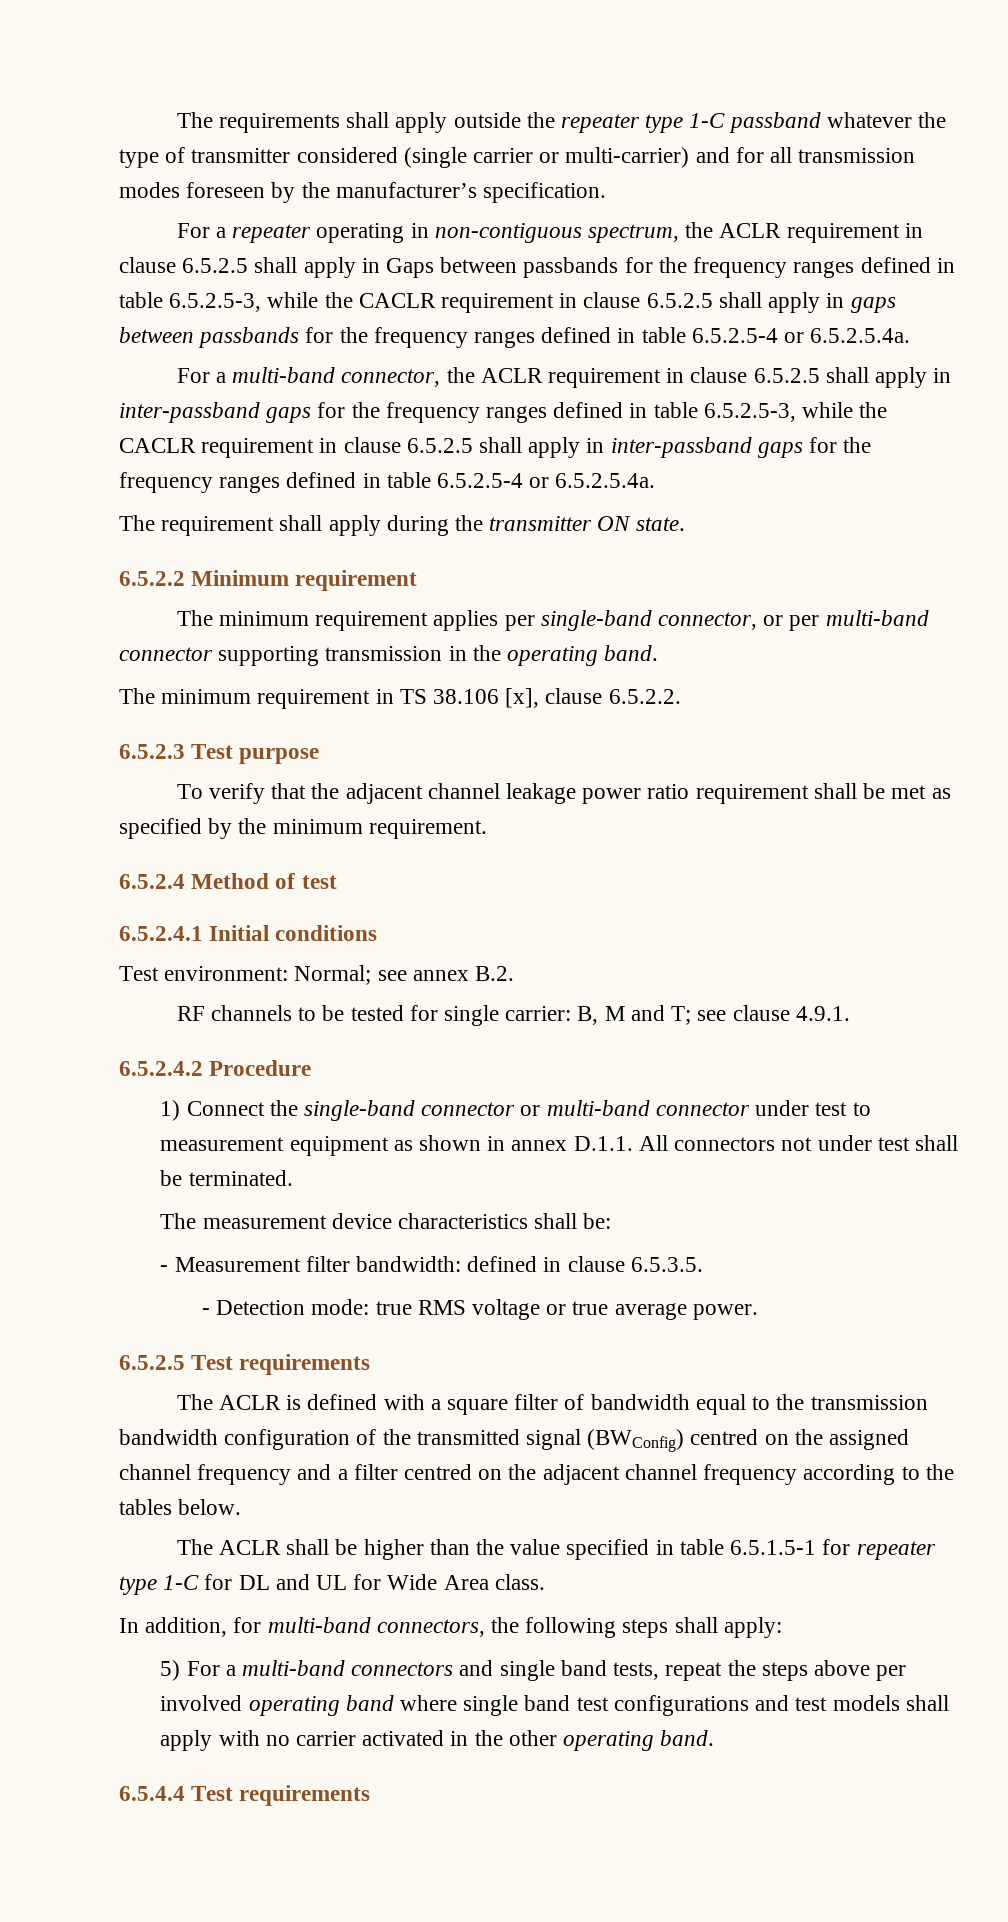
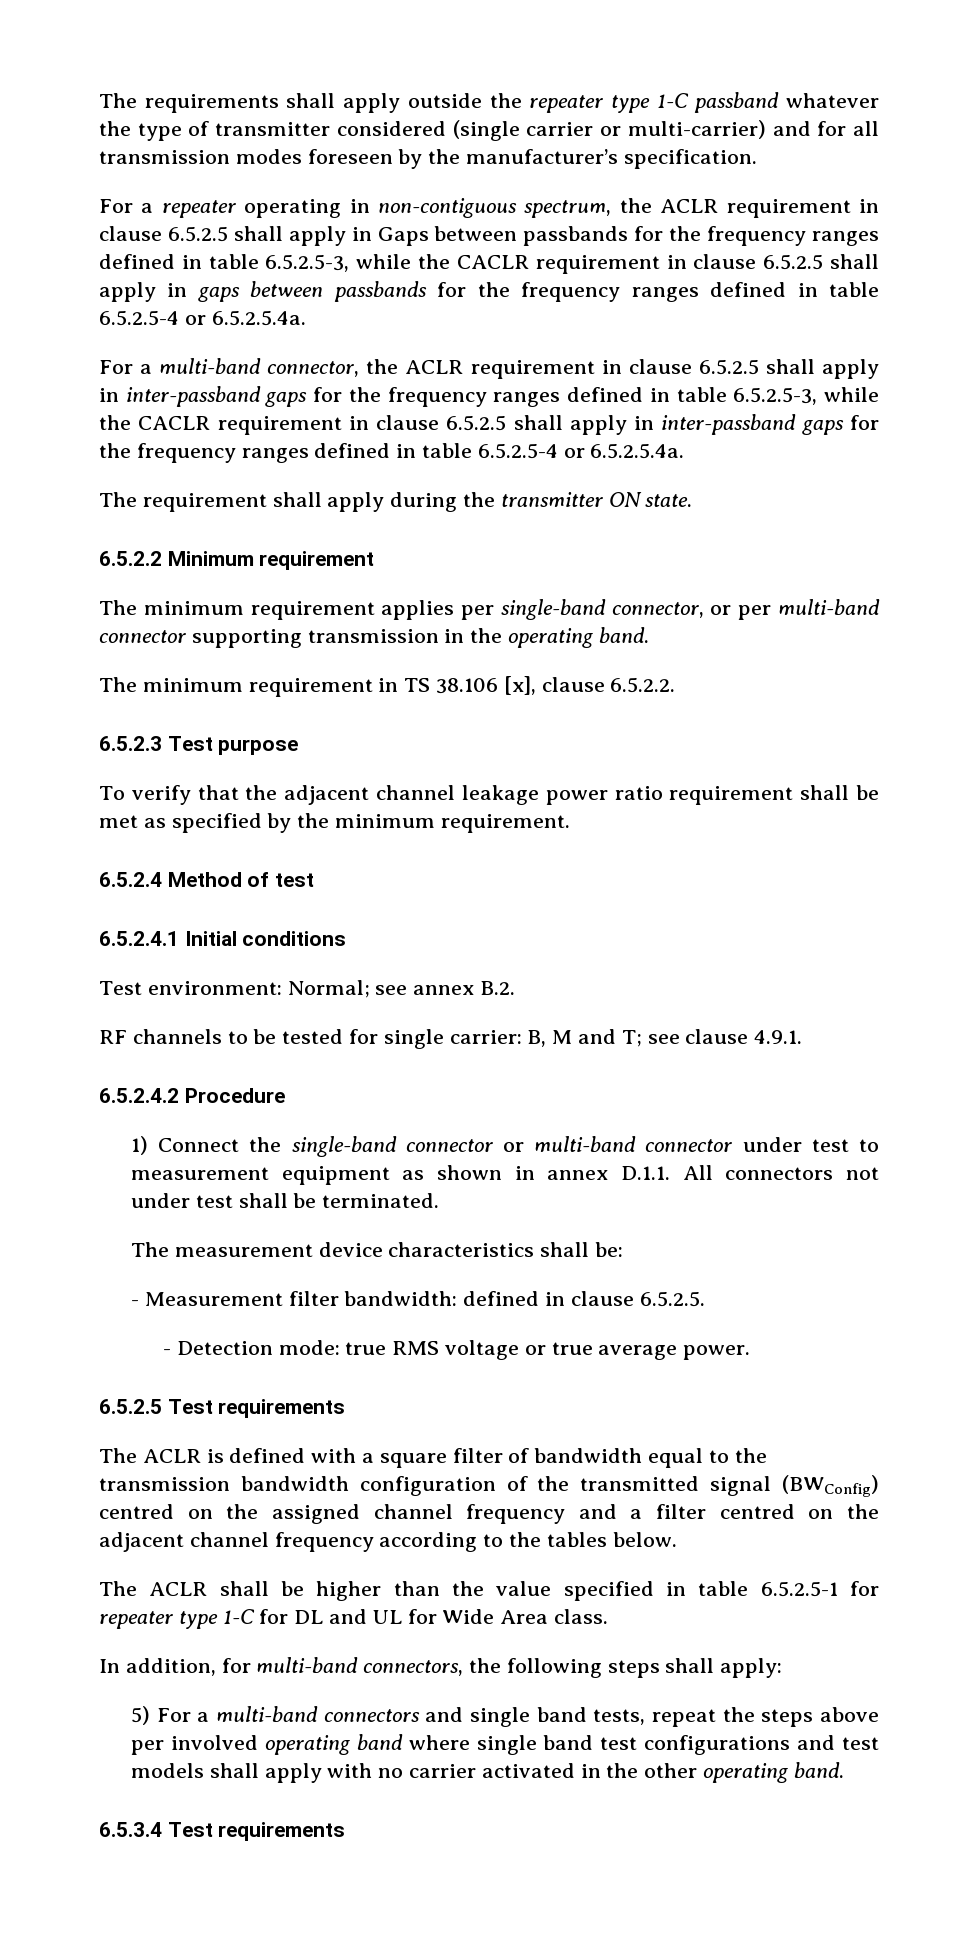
[630,1257,703,1272] 6.5.3.5. -> [639,1291,705,1307] 6.5.2.5.
[730,1540,817,1555] 6.5.1.5-1 -> [760,1581,838,1597] 6.5.2.5-1
[119,1786,185,1801] 6.5.4.4 -> [99,1822,162,1837] 6.5.3.4

